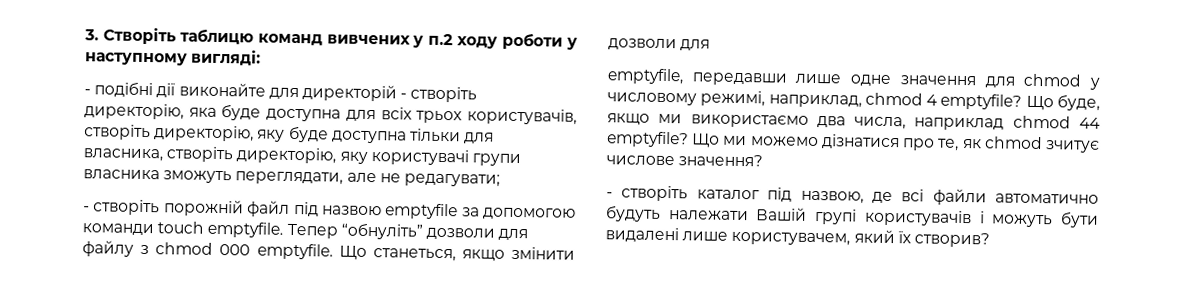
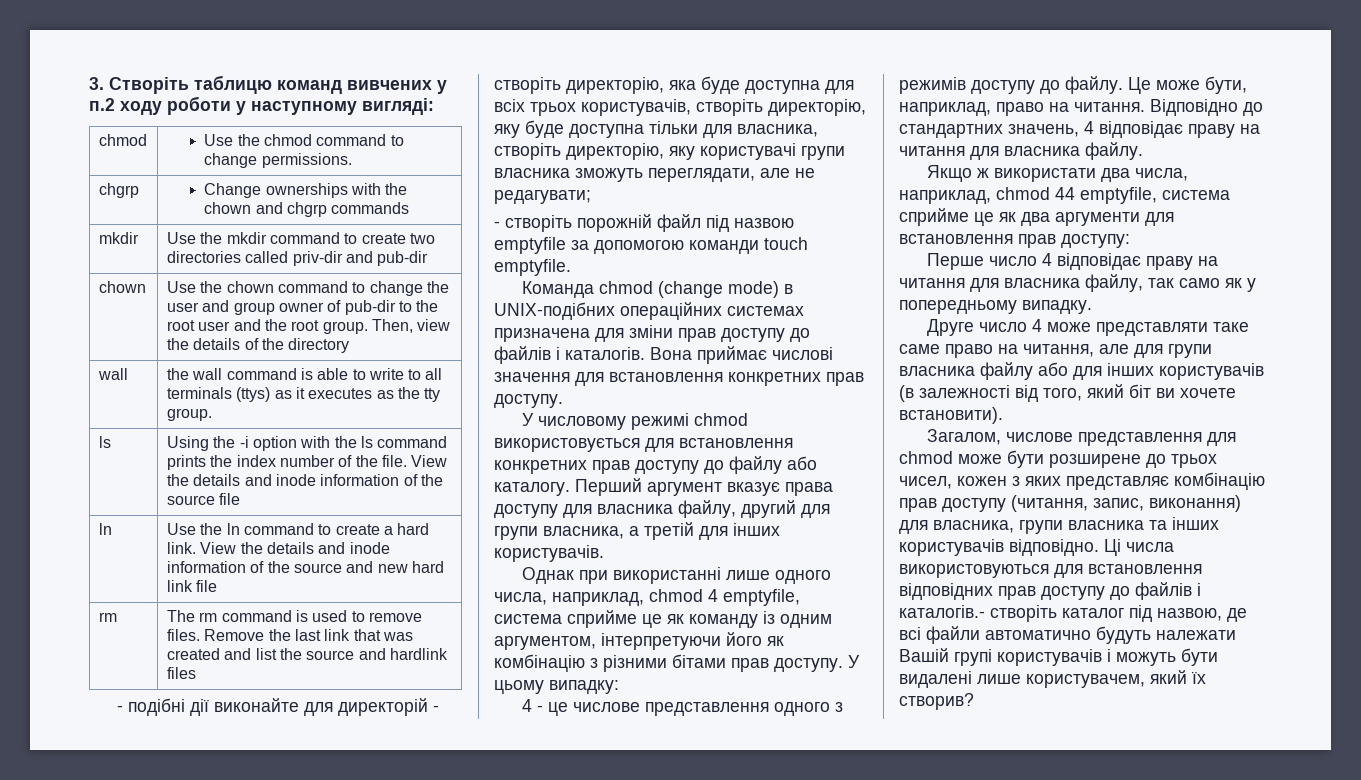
(262, 57) none -> [98,134,147,146] [204,134,404,146] [204,153,352,168] [98,183,139,198] [204,183,408,198] [204,202,410,217] [98,232,139,244] [166,232,435,244] [166,251,429,266] [98,281,146,293] [166,281,449,296] [166,300,439,315] [166,319,451,334] [166,338,350,353] [97,368,128,380] [166,368,443,380] [166,387,441,402] [166,408,212,421] [98,436,111,448] [166,436,448,451] [166,455,448,470] [166,474,443,486] [166,493,241,505] [98,523,112,535] [166,523,430,535] [166,542,390,554] [166,561,444,573] [166,580,218,592] [98,612,117,622] [166,610,422,622] [166,629,413,641] [166,648,448,660] [166,667,196,679] // chmod | Use the chmod command to change permissions. // chgrp | Change ownerships with the chown and chgrp commands // mkdir | Use the mkdir command to create two directories called priv-dir and pub-dir // chown | Use the chown command to change the user and group owner of pub-dir to the root user and the root group. Then, view the details of the directory // wall | the wall command is able to write to all terminals (ttys) as it executes as the tty group. // ls | Using the -i option with the ls command prints the index number of the file. View the details and inode information of the source file // ln | Use the ln command to create a hard link. View the details and inode information of the source and new hard link file // rm | The rm command is used to remove files. Remove the last link that was created and list the source and hardlink files
[286,222,529,241] [82,240,575,262] [608,38,711,51] [607,68,1100,90] [607,90,1100,111] [607,113,809,128] Тепер “обнуліть” дозволи для файлу з chmod 000 emptyfile. Що станеться, якщо змінити дозволи для // emptyfile, передавши лише одне значення для chmod у числовому режимі, наприклад, chmod 4 emptyfile? Що буде, якщо ми використаємо -> [521,281,793,298] [494,302,804,320] [494,325,810,342] [494,346,833,364] [494,372,864,386] [494,394,563,408] [521,413,748,430] [494,438,793,452] [494,456,817,474] [494,478,833,496] [494,500,830,518] [494,522,780,540] [494,545,604,562] [521,567,831,584] [494,589,800,606] [494,610,832,628] [494,632,784,650] [494,654,860,672] [494,680,619,694] [521,699,843,716] [899,76,1247,94] [899,99,1263,116] [899,121,1260,138] [899,142,1143,160] [926,165,1096,182] // Команда chmod (change mode) в UNIX-подібних операційних системах призначена для зміни прав доступу до файлів і каталогів. Вона приймає числові значення для встановлення конкретних прав доступу. // У числовому режимі chmod використовується для встановлення конкретних прав доступу до файлу або каталогу. Перший аргумент вказує права доступу для власника файлу, другий для групи власника, а третій для інших користувачів. // Однак при використанні лише одного числа, наприклад, chmod 4 emptyfile, система сприйме це як команду із одним аргументом, інтерпретуючи його як комбінацію з різними бітами прав доступу. У цьому випадку: // 4 - це числове представлення одного з режимів доступу до файлу. Це може бути, наприклад, право на читання. Відповідно до стандартних значень, 4 відповідає праву на читання для власника файлу. // Якщо ж використати
[914,117,1005,131] наприклад -> [899,190,991,204] наприклад,
[607,131,1100,153] [606,154,764,167] [606,192,613,198] emptyfile? Що ми можемо дізнатися про те, як chmod зчитує числове значення? // - -> [1080,187,1230,204] [899,208,1174,226] [899,234,1130,248] [926,253,1218,270] [899,274,1256,292] [899,300,1092,314] [926,319,1249,336] [899,344,1212,358] [899,362,1264,380] [899,384,1236,402] [899,407,1003,424] [926,429,1236,446] [899,450,1217,468] [899,472,1265,490] [899,495,1241,512] [899,517,1219,534] [899,539,1174,556] [899,564,1202,578] [899,582,1201,600] [899,605,985,618] emptyfile, система сприйме це як два аргументи для встановлення прав доступу: // Перше число 4 відповідає праву на читання для власника файлу, так само як у попередньому випадку. // Друге число 4 може представляти таке саме право на читання, але для групи власника файлу або для інших користувачів (в залежності від того, який біт ви хочете встановити). // Загалом, числове представлення для chmod може бути розширене до трьох чисел, кожен з яких представляє комбінацію прав доступу (читання, запис, виконання) для власника, групи власника та інших користувачів відповідно. Ці числа використовуються для встановлення відповідних прав доступу до файлів і каталогів.-

